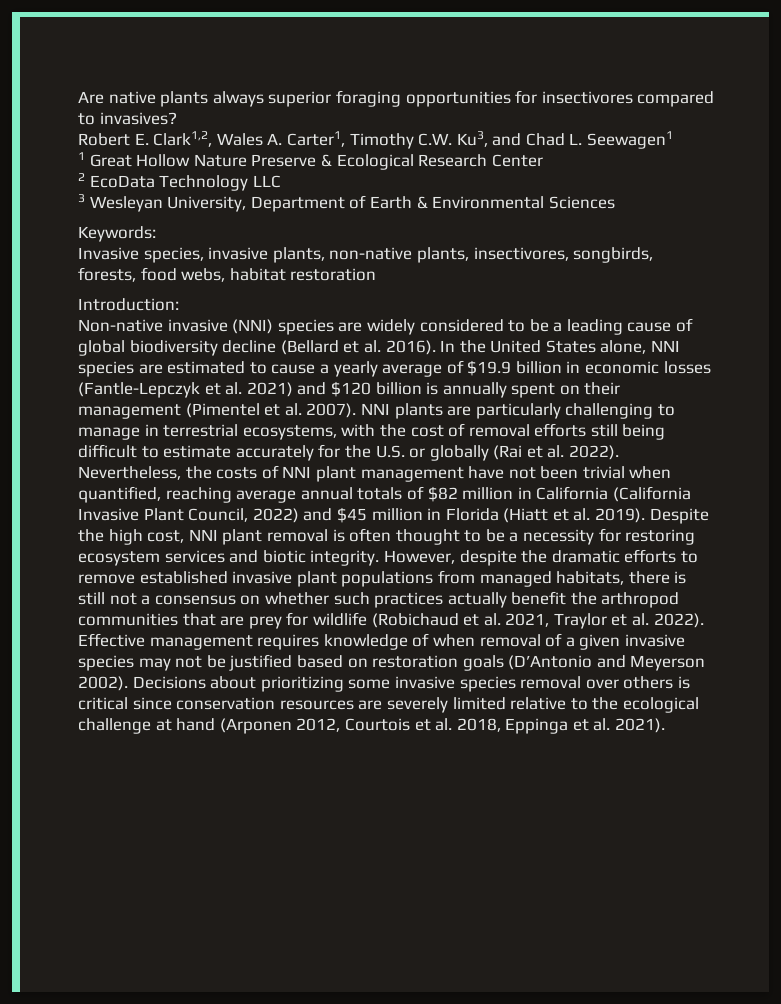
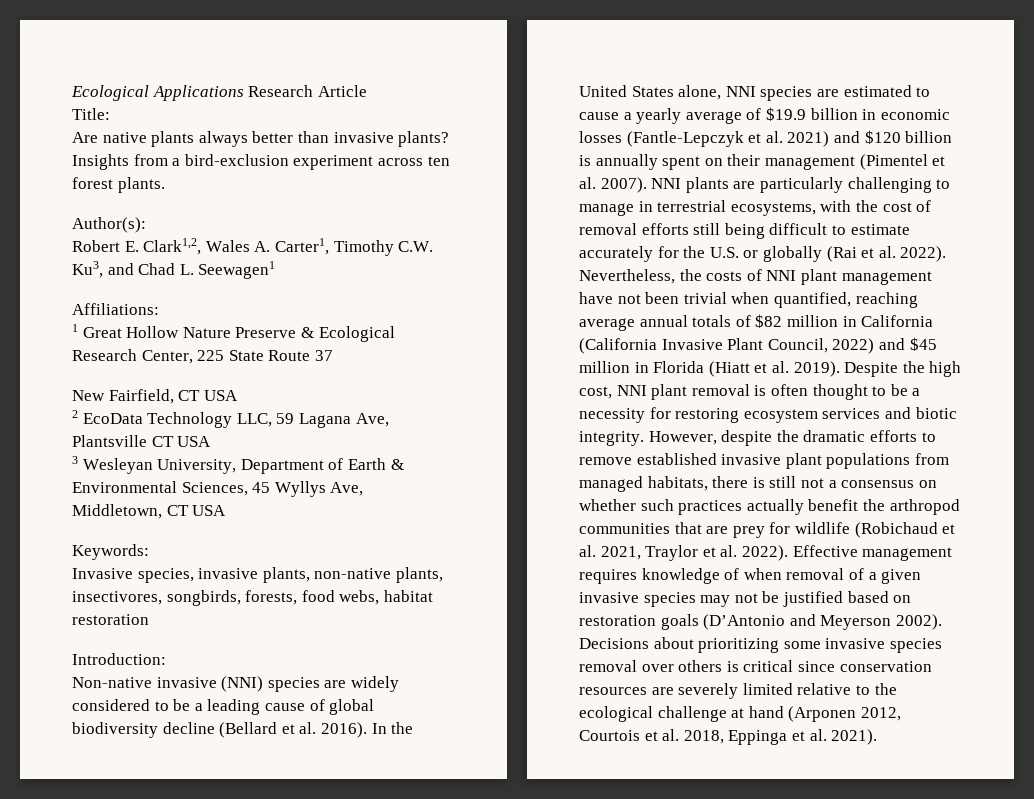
[78,90,715,107] [78,112,177,125] Are native plants always superior foraging opportunities for insectivores compared to invasives? -> [71,85,367,101] [72,108,110,120] [72,131,450,147] [72,154,450,170] [72,177,165,193] [72,217,146,233] Ecological Applications Research Article // Title: // Are native plants always better than invasive plants? Insights from a bird-exclusion experiment across ten forest plants. // Author(s):
(674, 140) none -> [72,303,159,315] // Affiliations:
[491,154,543,167] [78,173,281,191] Center // 2 EcoData Technology LLC -> [141,350,333,364] [72,389,238,404] [72,410,389,428] [72,435,212,447] Center, 225 State Route 37 // New Fairfield, CT USA // 2 EcoData Technology LLC, 59 Lagana Ave, Plantsville CT USA
[548,196,615,209] Sciences -> [181,481,364,497] [72,504,227,519] Sciences, 45 Wyllys Ave, Middletown, CT USA

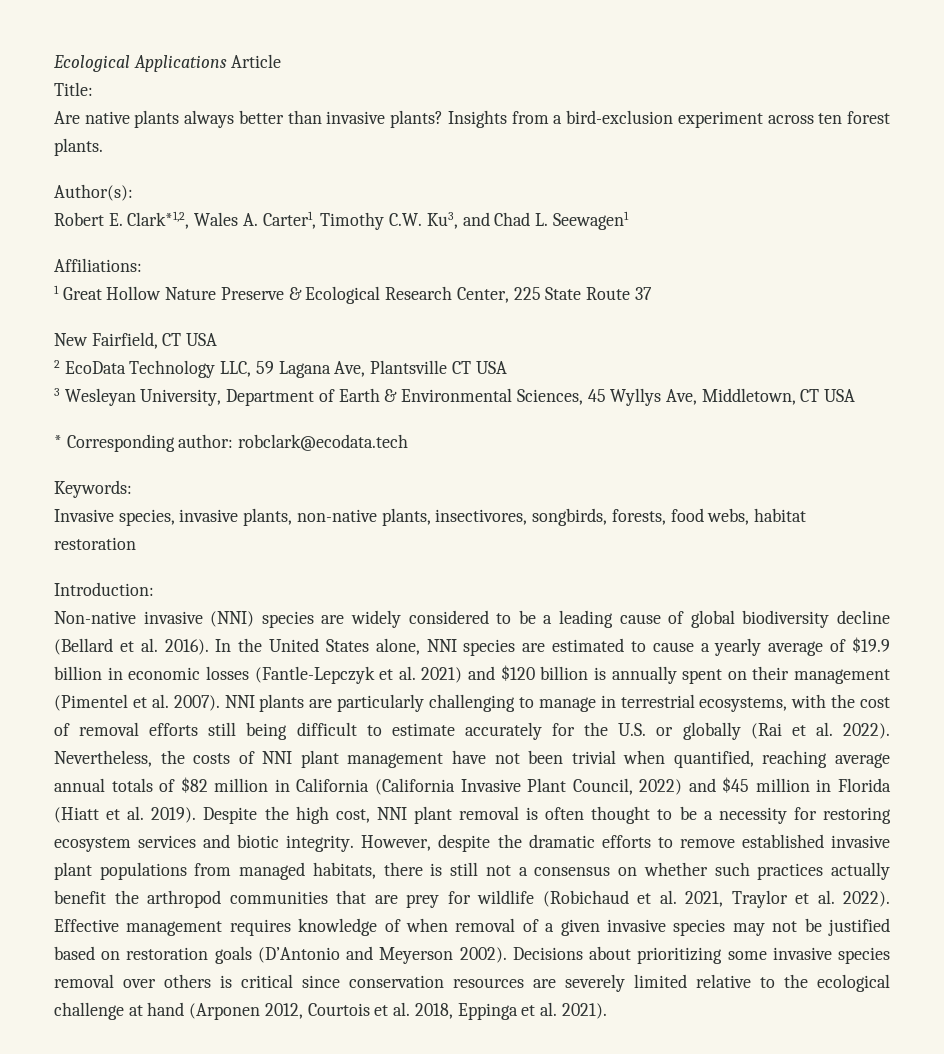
[248,85,314,97] Research -> (227, 63) none
[143,238,202,255] Clark1,2, -> [127,211,190,229] Clark*1,2,
(227, 510) none -> [54,434,409,452] // * Corresponding author: robclark@ecodata.tech

